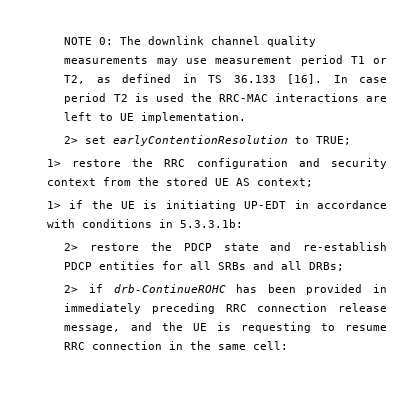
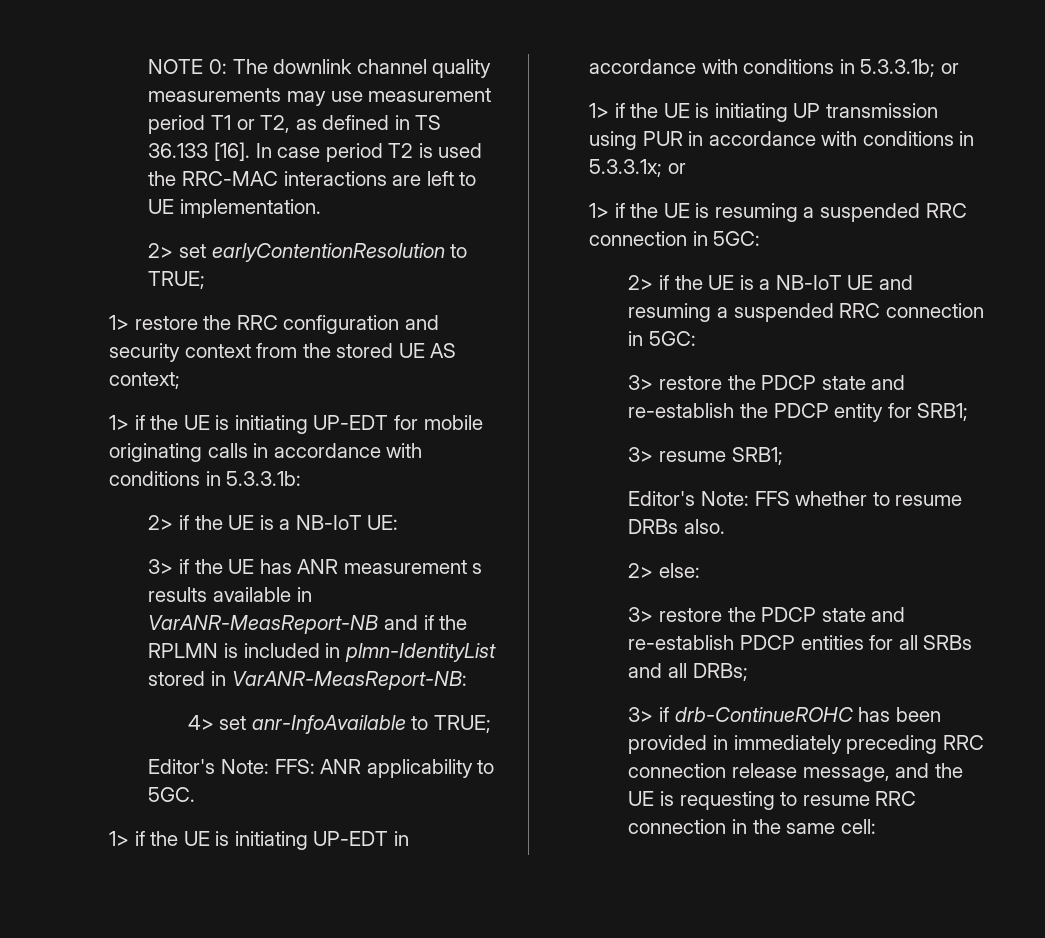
(287, 205) none -> [393,415,483,430] [109,443,248,462] for mobile originating calls
(79, 247) none -> [178,515,399,530] [148,559,483,574] [148,587,312,602] [148,615,468,634] [148,643,496,662] [148,671,467,690] [187,715,491,734] [148,759,495,778] [148,787,196,802] [109,831,409,850] [589,59,959,77] [589,103,938,122] [589,131,975,150] [589,159,686,177] [589,203,967,222] [589,231,761,246] [628,275,913,290] [628,303,984,322] [628,331,696,346] [628,375,906,390] [628,403,969,422] [628,447,783,465] [628,491,963,506] [628,519,725,534] [628,563,700,578] [628,607,654,622] if the UE is a NB-IoT UE: // 3> if the UE has ANR measurement s results available in VarANR-MeasReport-NB and if the RPLMN is included in plmn-IdentityList stored in VarANR-MeasReport-NB: // 4> set anr-InfoAvailable to TRUE; // Editor's Note: FFS: ANR applicability to 5GC. // 1> if the UE is initiating UP-EDT in accordance with conditions in 5.3.3.1b; or // 1> if the UE is initiating UP transmission using PUR in accordance with conditions in 5.3.3.1x; or // 1> if the UE is resuming a suspended RRC connection in 5GC: // 2> if the UE is a NB-IoT UE and resuming a suspended RRC connection in 5GC: // 3> restore the PDCP state and re-establish the PDCP entity for SRB1; // 3> resume SRB1; // Editor's Note: FFS whether to resume DRBs also. // 2> else: // 3>
[64,285,79,293] 2> -> [628,707,654,722] 3>

